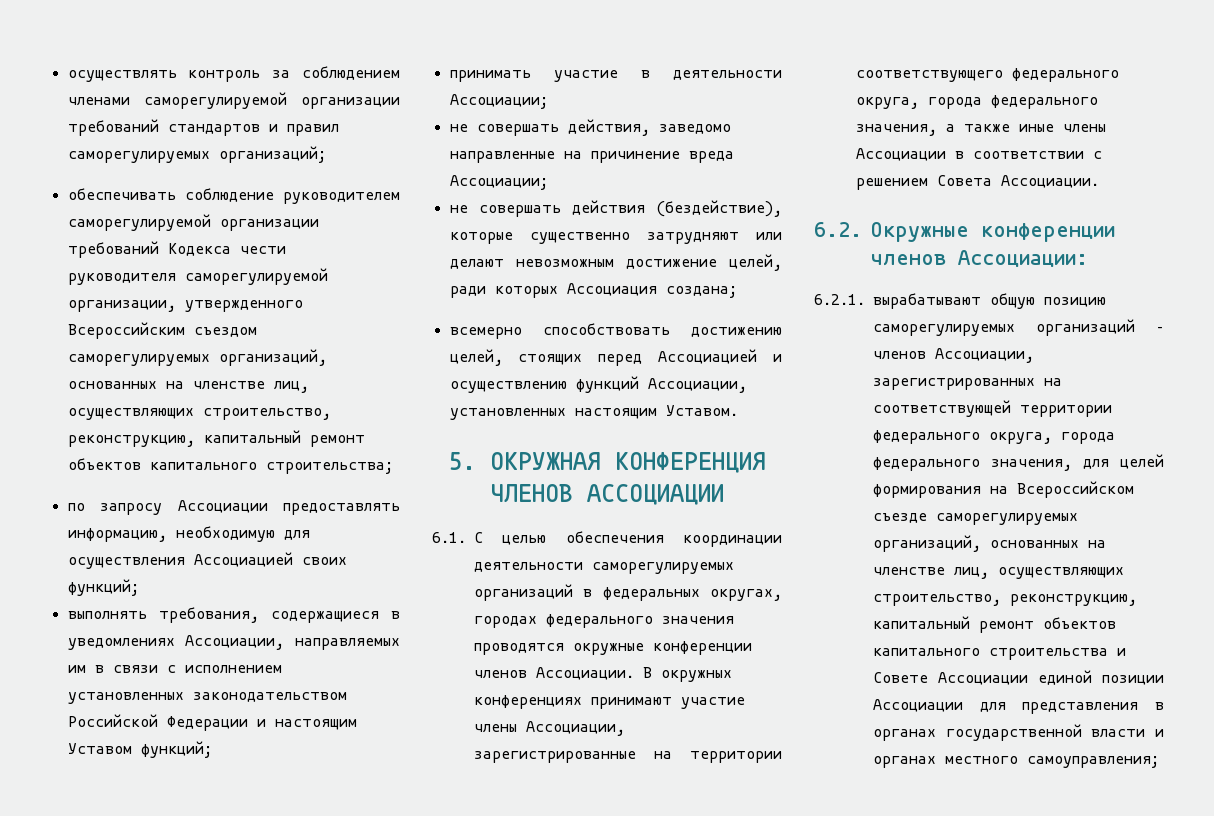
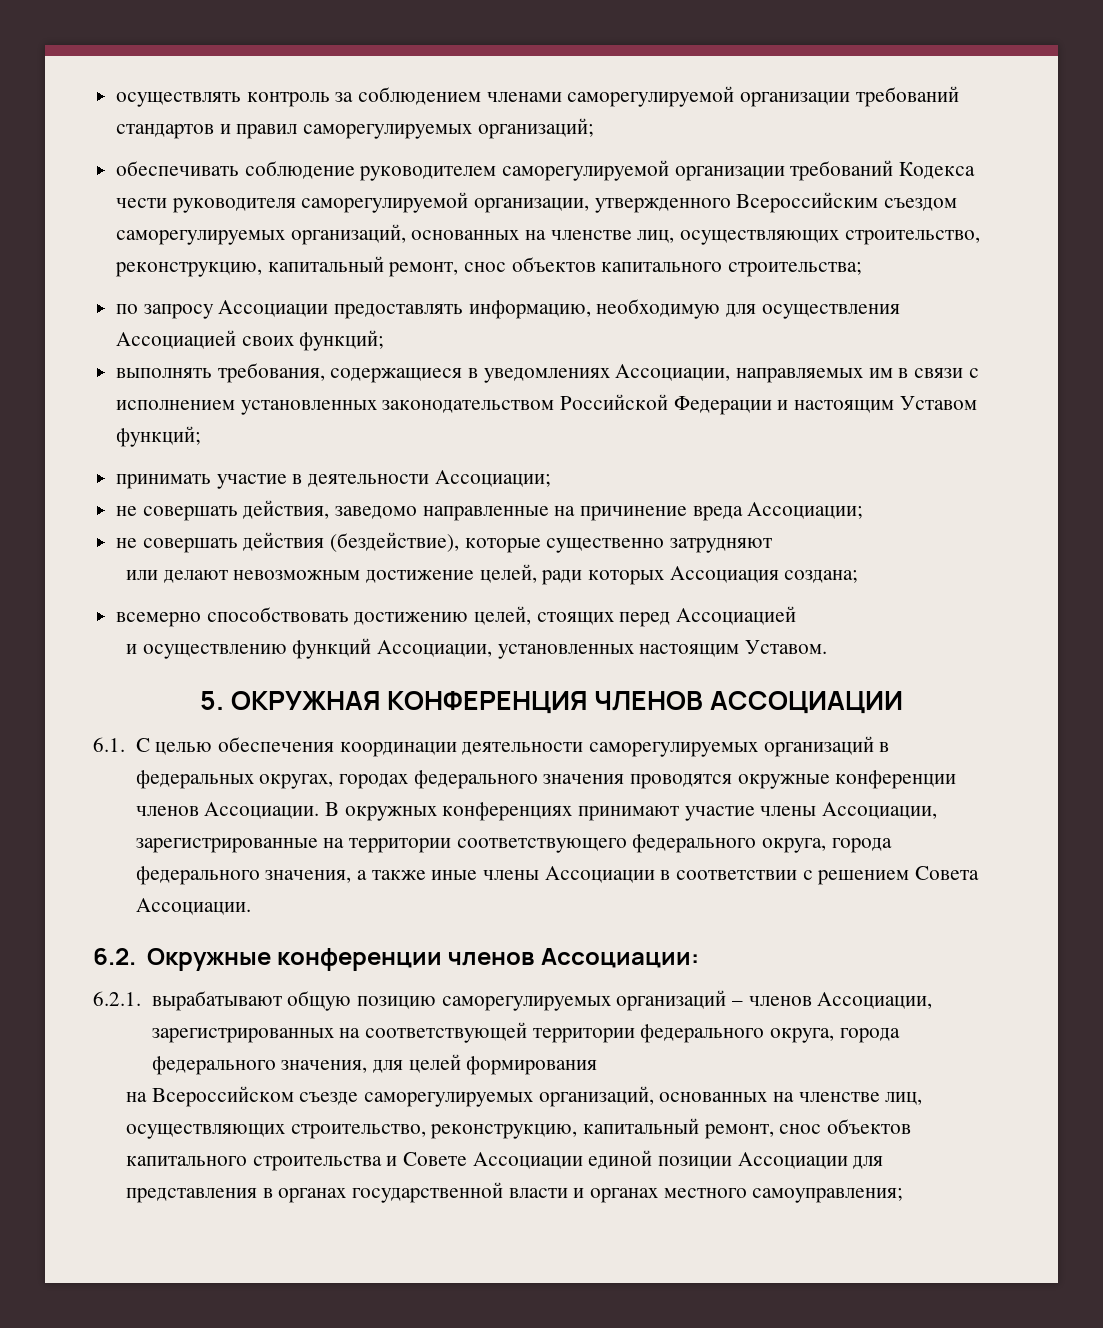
[309,435,365,447] ремонт -> [388,262,507,277] ремонт, снос
(739, 238) none -> (773, 545) //
(758, 356) none -> (797, 615) //
(981, 491) none -> (598, 1065) //
[979,621,1034,633] ремонт -> [703,1124,822,1139] ремонт, снос

